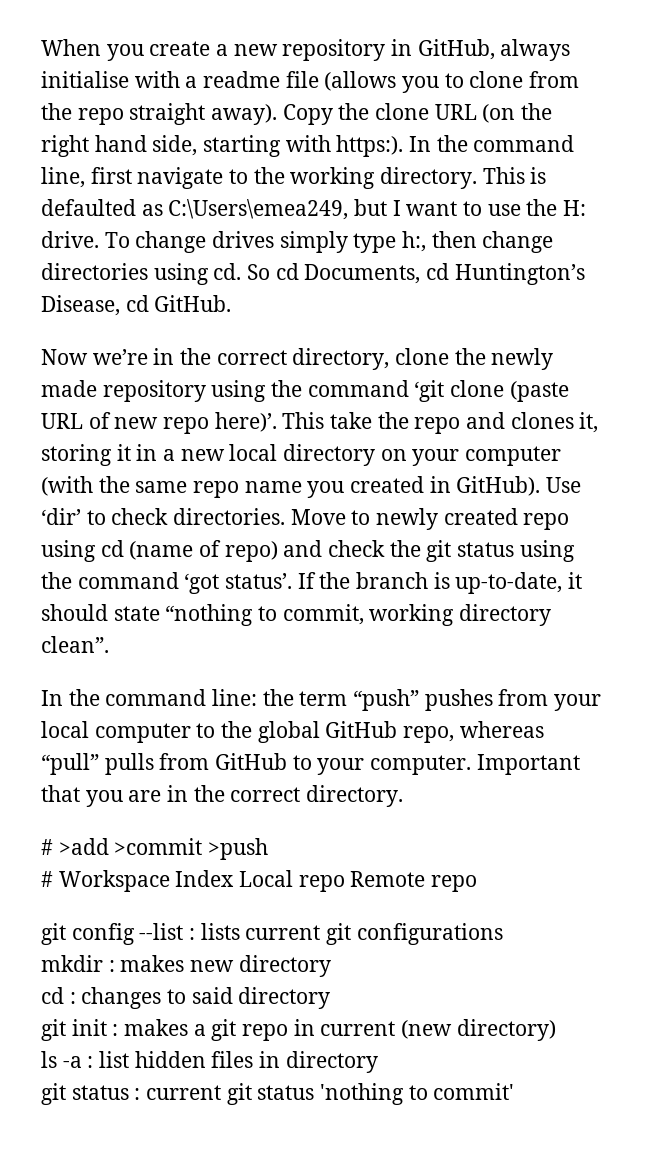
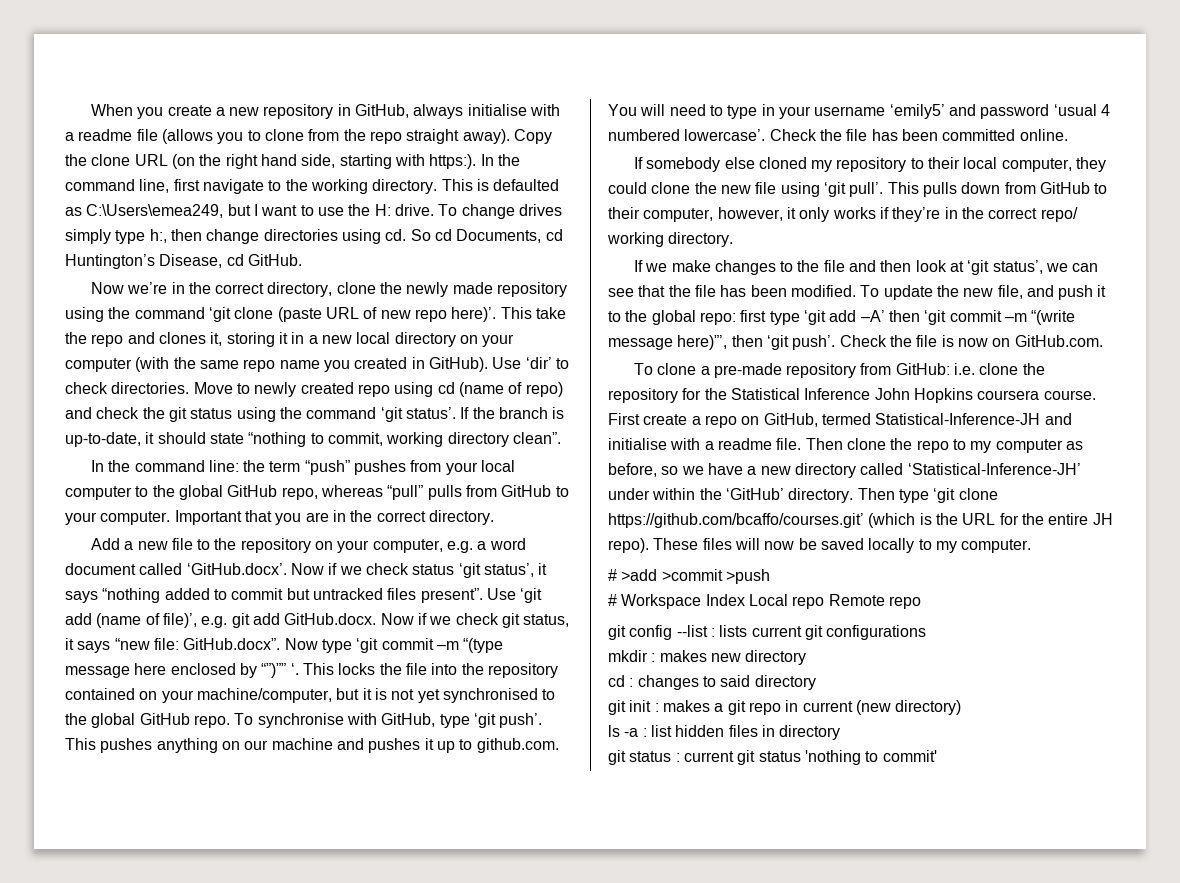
[184,573,220,594] ‘got -> [380,407,403,422] ‘git
(404, 796) none -> [90,538,526,553] [65,563,548,578] [65,588,543,603] [65,613,570,628] [65,638,504,653] [65,663,558,678] [65,688,556,703] [65,713,543,728] [65,738,559,753] [608,104,1110,119] [608,129,1068,141] [633,157,1107,172] [608,182,1108,197] [608,207,1078,222] [607,232,734,247] [633,260,1099,275] [608,285,1107,300] [608,310,1076,325] [608,335,1103,350] [633,363,1045,378] [608,388,1096,403] [608,413,1072,428] [608,438,1083,453] [608,463,1081,478] [608,488,998,503] [608,513,1113,528] [608,538,1032,553] // Add a new file to the repository on your computer, e.g. a word document called ‘GitHub.docx’. Now if we check status ‘git status’, it says “nothing added to commit but untracked files present”. Use ‘git add (name of file)’, e.g. git add GitHub.docx. Now if we check git status, it says “new file: GitHub.docx”. Now type ‘git commit –m “(type message here enclosed by “”)”” ‘. This locks the file into the repository contained on your machine/computer, but it is not yet synchronised to the global GitHub repo. To synchronise with GitHub, type ‘git push’. This pushes anything on our machine and pushes it up to github.com. You will need to type in your username ‘emily5’ and password ‘usual 4 numbered lowercase’. Check the file has been committed online. // If somebody else cloned my repository to their local computer, they could clone the new file using ‘git pull’. This pulls down from GitHub to their computer, however, it only works if they’re in the correct repo/ working directory. // If we make changes to the file and then look at ‘git status’, we can see that the file has been modified. To update the new file, and push it to the global repo: first type ‘git add –A’ then ‘git commit –m “(write message here)”’, then ‘git push’. Check the file is now on GitHub.com. // To clone a pre-made repository from GitHub: i.e. clone the repository for the Statistical Inference John Hopkins coursera course. First create a repo on GitHub, termed Statistical-Inference-JH and initialise with a readme file. Then clone the repo to my computer as before, so we have a new directory called ‘Statistical-Inference-JH’ under within the ‘GitHub’ directory. Then type ‘git clone https://github.com/bcaffo/courses.git’ (which is the URL for the entire JH repo). These files will now be saved locally to my computer.

